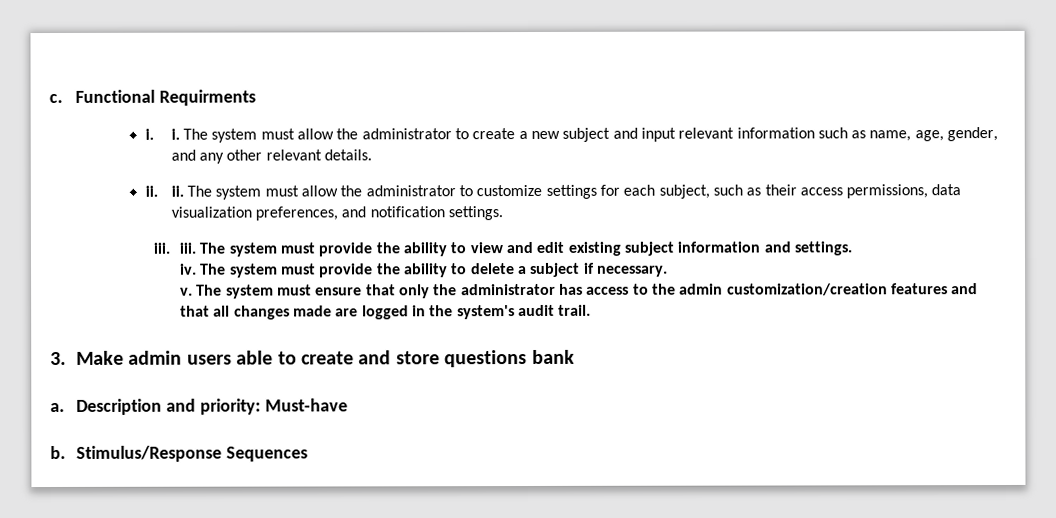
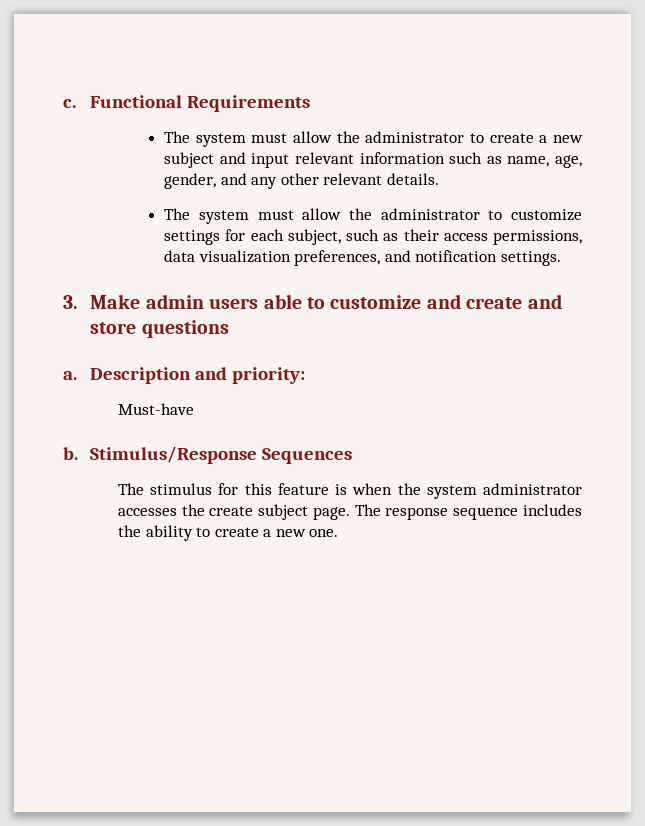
[158,89,256,106] [144,128,180,140] Requirments // i. i. -> [187,95,311,112] Requirements //
[144,185,184,197] ii. ii. -> (440, 179) none
[153,241,852,257] [180,262,668,278] [180,283,979,299] [180,304,592,320] // iii. iii. The system must provide the ability to view and edit existing subject information and settings. // iv. The system must provide the ability to delete a subject if necessary. // v. The system must ensure that only the administrator has access to the admin customization/creation features and that all changes made are logged in the system's audit trail. -> (562, 258) none
(297, 358) none -> [330,294,461,309] customize and
[531,349,575,364] bank -> (229, 329) none
(261, 406) none -> (306, 375) //
(308, 454) none -> [117,483,582,499] [117,504,582,520] [117,525,339,541] // The stimulus for this feature is when the system administrator accesses the create subject page. The response sequence includes the ability to create a new one.

